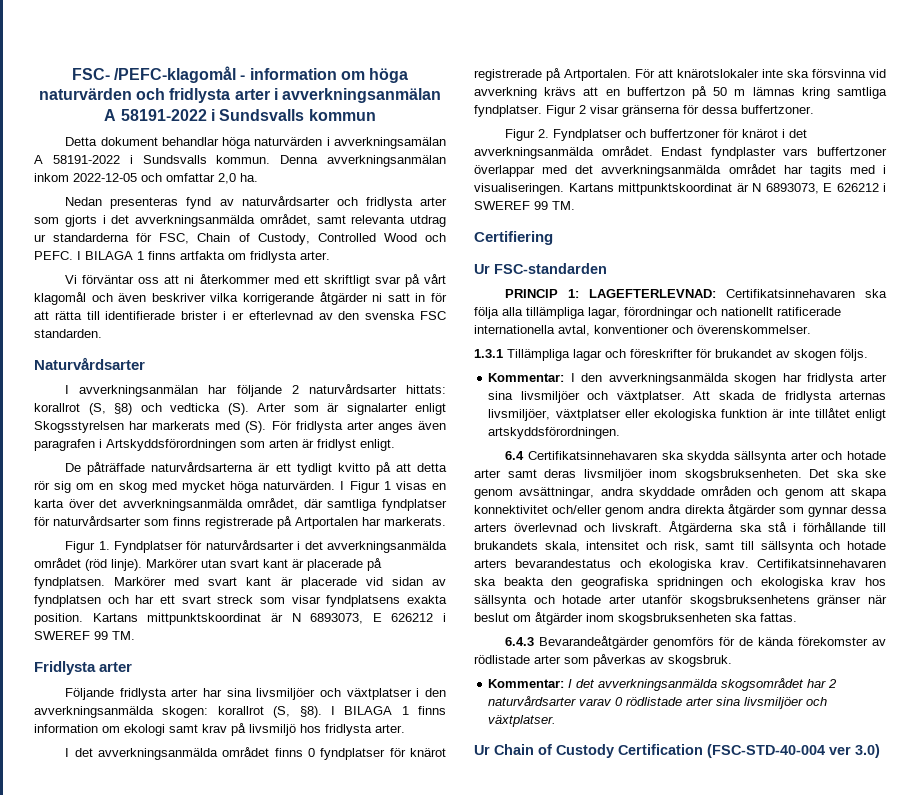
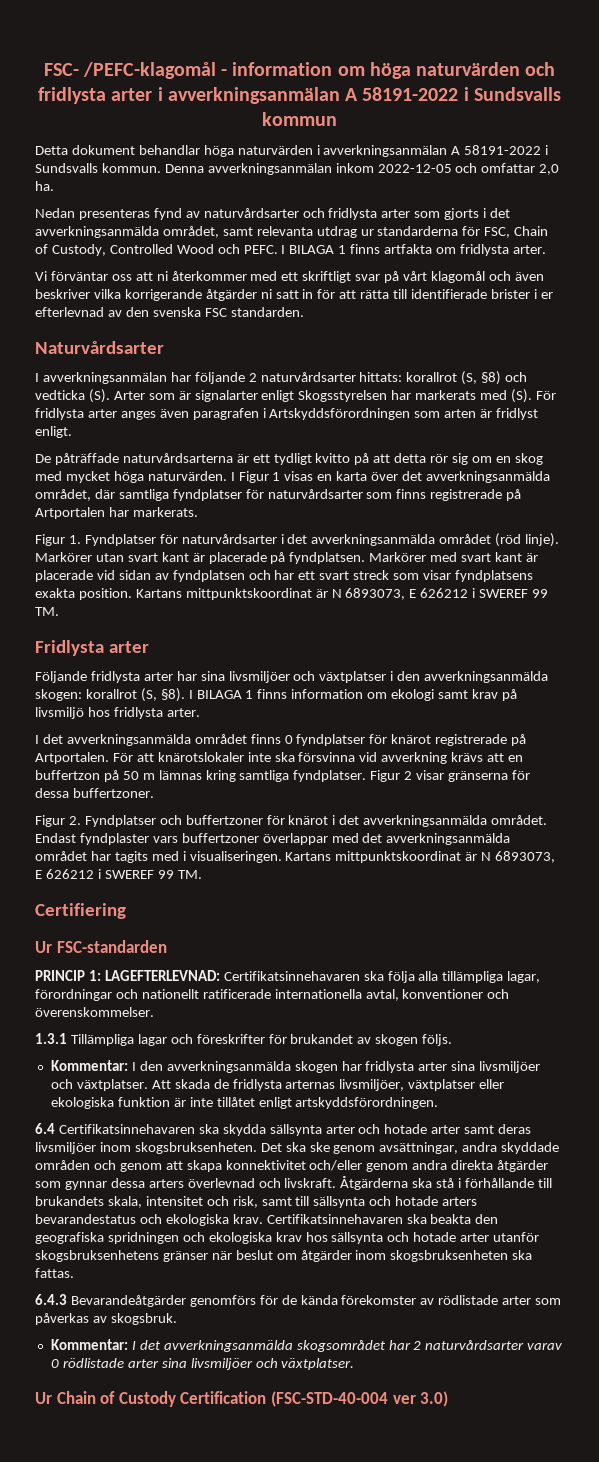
[334,137,447,149] avverkningsamälan -> [323,145,448,157] avverkningsanmälan

